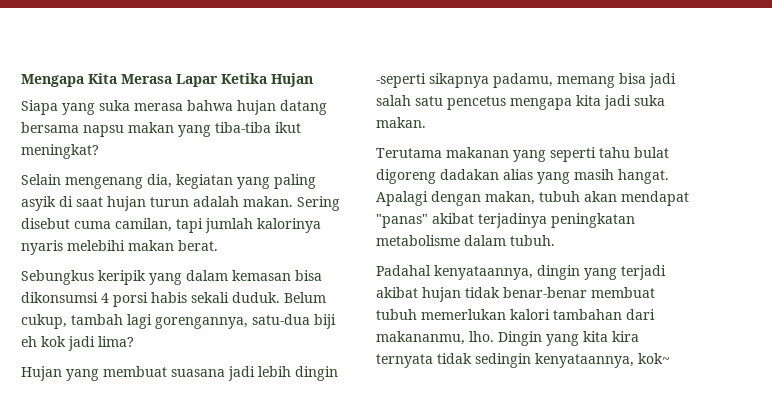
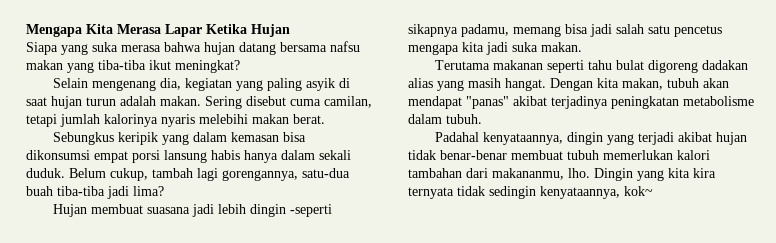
[83,125,124,137] napsu -> [330,41,360,52] nafsu
[176,218,203,233] tapi -> [26,114,57,127] tetapi
[101,292,187,307] 4 porsi habis -> [94,150,315,163] empat porsi lansung habis hanya dalam
[314,314,336,329] [21,336,66,347] biji eh kok -> [26,186,105,196] buah tiba-tiba
[66,369,99,381] yang -> (87, 210) none
[513,150,546,162] yang -> (543, 65) none
[376,191,481,206] Apalagi dengan -> [550,78,619,91] Dengan kita

